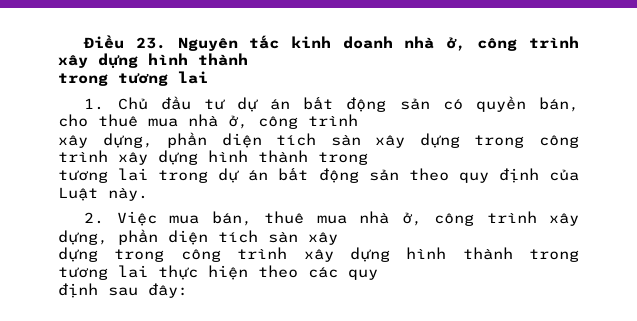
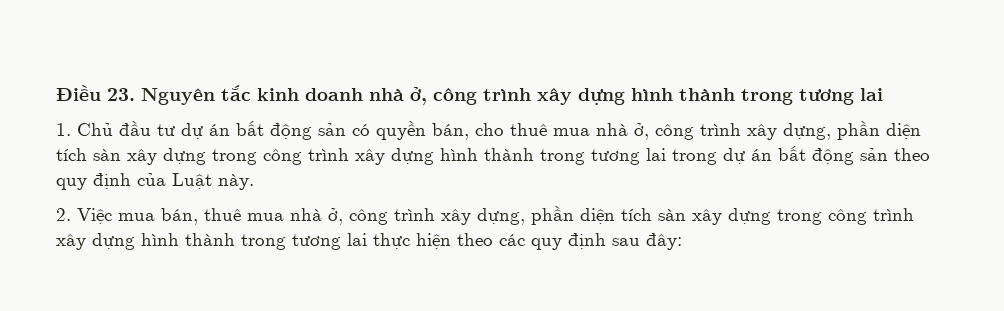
(248, 59) // -> (735, 94) none
(358, 120) // -> (741, 129) none
(368, 158) // -> (585, 157) none
(338, 238) // -> (722, 217) none
(378, 274) // -> (562, 244) none

